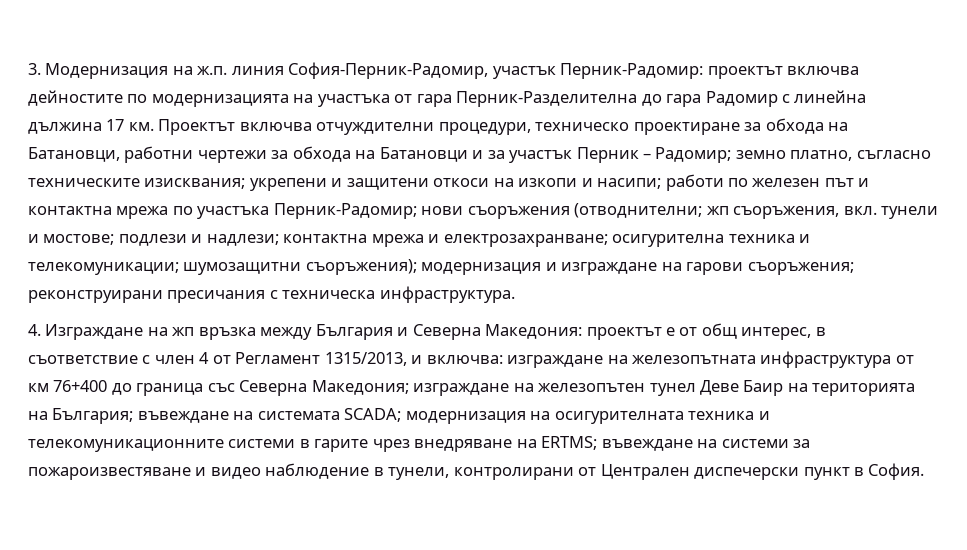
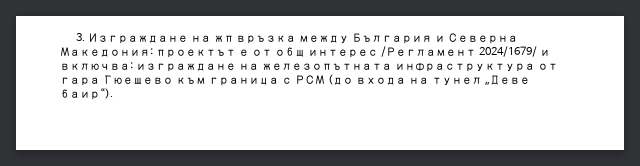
[45,62,860,79] [28,90,867,107] [28,118,849,135] [28,146,931,163] [28,174,870,191] [28,203,939,219] [28,234,811,247] [28,259,854,275] [28,286,515,303] [28,324,41,336] Модернизация на ж.п. линия София-Перник-Радомир, участък Перник-Радомир: проектът включва дейностите по модернизацията на участъка от гара Перник-Разделителна до гара Радомир с линейна дължина 17 км. Проектът включва отчуждителни процедури, техническо проектиране за обхода на Батановци, работни чертежи за обхода на Батановци и за участък Перник – Радомир; земно платно, съгласно техническите изисквания; укрепени и защитени откоси на изкопи и насипи; работи по железен път и контактна мрежа по участъка Перник-Радомир; нови съоръжения (отводнителни; жп съоръжения, вкл. тунели и мостове; подлези и надлези; контактна мрежа и електрозахранване; осигурителна техника и телекомуникации; шумозащитни съоръжения); модернизация и изграждане на гарови съоръжения; реконструирани пресичания с техническа инфраструктура. // 4. -> (85, 37) none
[741,327,826,340] [28,352,407,366] интерес, в съответствие с член 4 от Регламент 1315/2013, -> [307,46,537,58] интерес /Регламент 2024/1679/
[28,380,916,396] [28,408,770,424] [28,436,811,452] [28,463,925,480] км 76+400 до граница със Северна Македония; изграждане на железопътен тунел Деве Баир на територията на България; въвеждане на системата SCADA; модернизация на осигурителната техника и телекомуникационните системи в гарите чрез внедряване на ERTMS; въвеждане на системи за пожароизвестяване и видео наблюдение в тунели, контролирани от Централен диспечерски пункт в София. -> [60,74,530,86] [60,88,113,100] гара Гюешево към граница с РСМ (до входа на тунел „Деве баир“).

